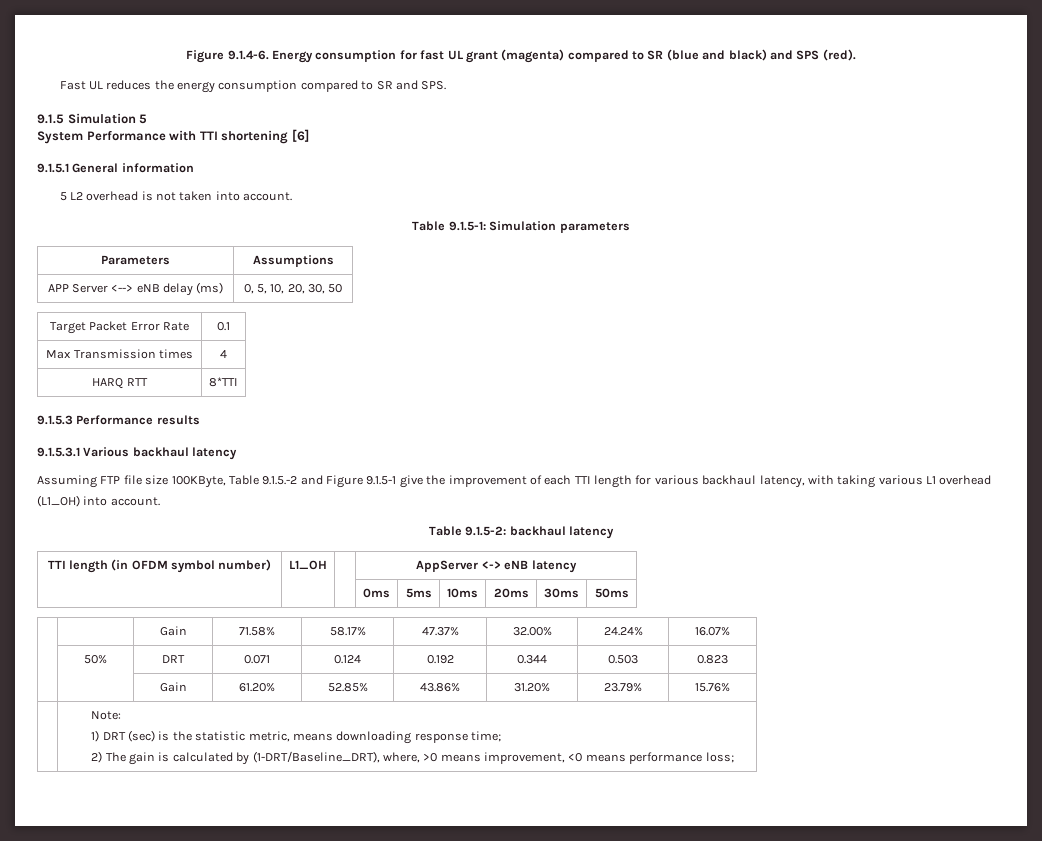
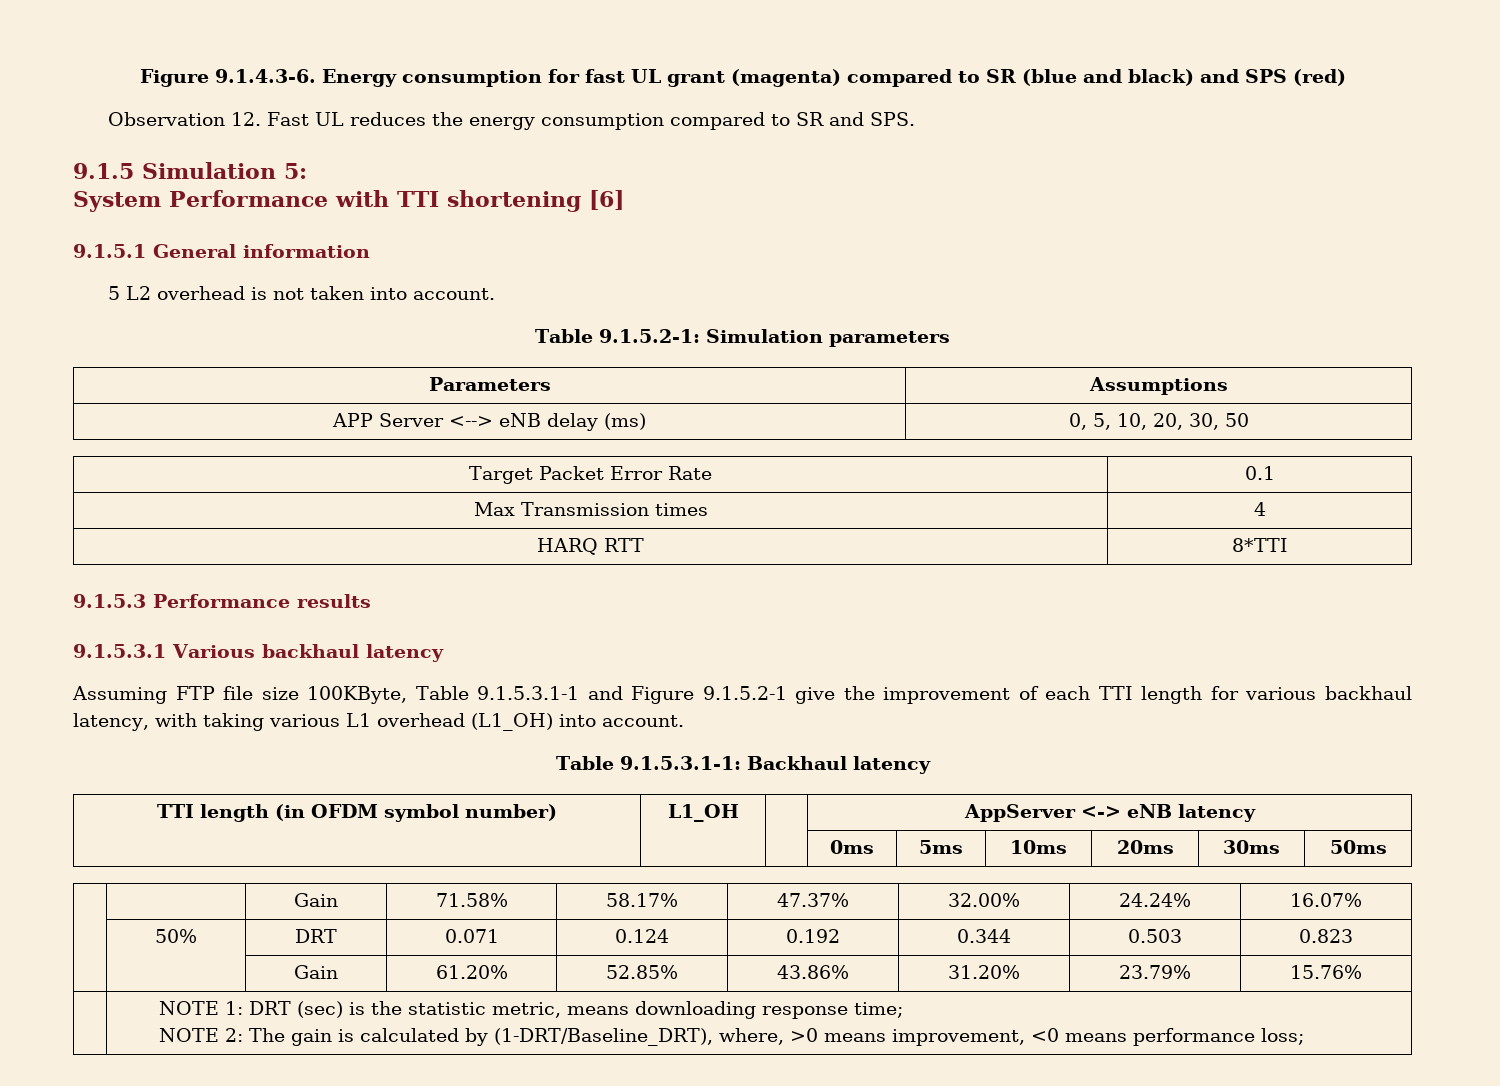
[186,50,269,63] Figure 9.1.4-6. -> [139,69,316,87] Figure 9.1.4.3-6.
[822,49,856,61] (red). // -> [1292,69,1346,86] [108,112,262,126] (red) // Observation 12.
[139,114,148,124] 5 -> [284,163,307,179] 5:
[448,221,486,231] 9.1.5-1: -> [598,329,700,343] 9.1.5.2-1:
[262,476,298,485] 9.1.5.-2 -> [477,686,580,700] 9.1.5.3.1-1
[366,476,397,485] 9.1.5-1 -> [702,686,787,700] 9.1.5.2-1
[465,526,566,536] 9.1.5-2: backhaul -> [619,756,847,770] 9.1.5.3.1-1: Backhaul
[91,711,122,720] [91,730,100,742] Note: // 1) -> [159,1001,244,1015] NOTE 1:
[91,751,103,763] 2) -> [159,1028,244,1042] NOTE 2:

